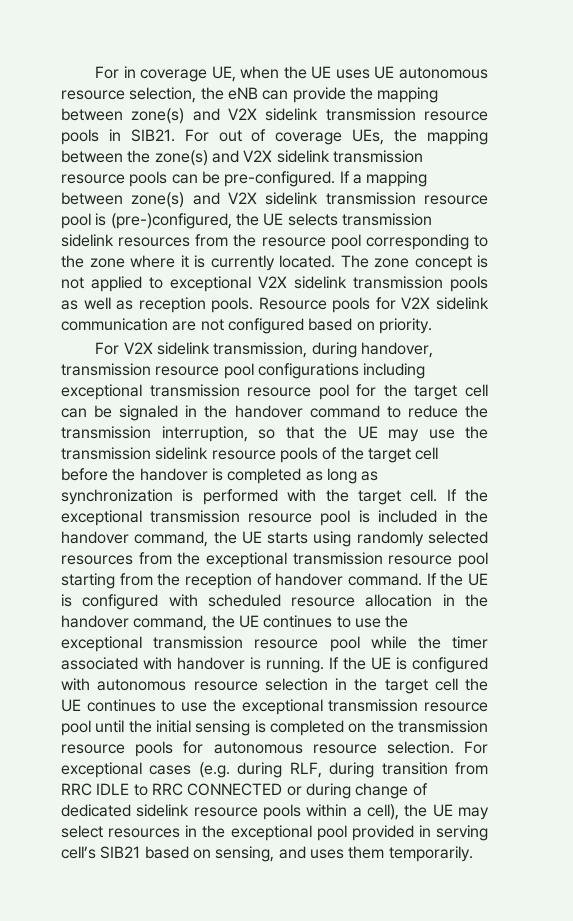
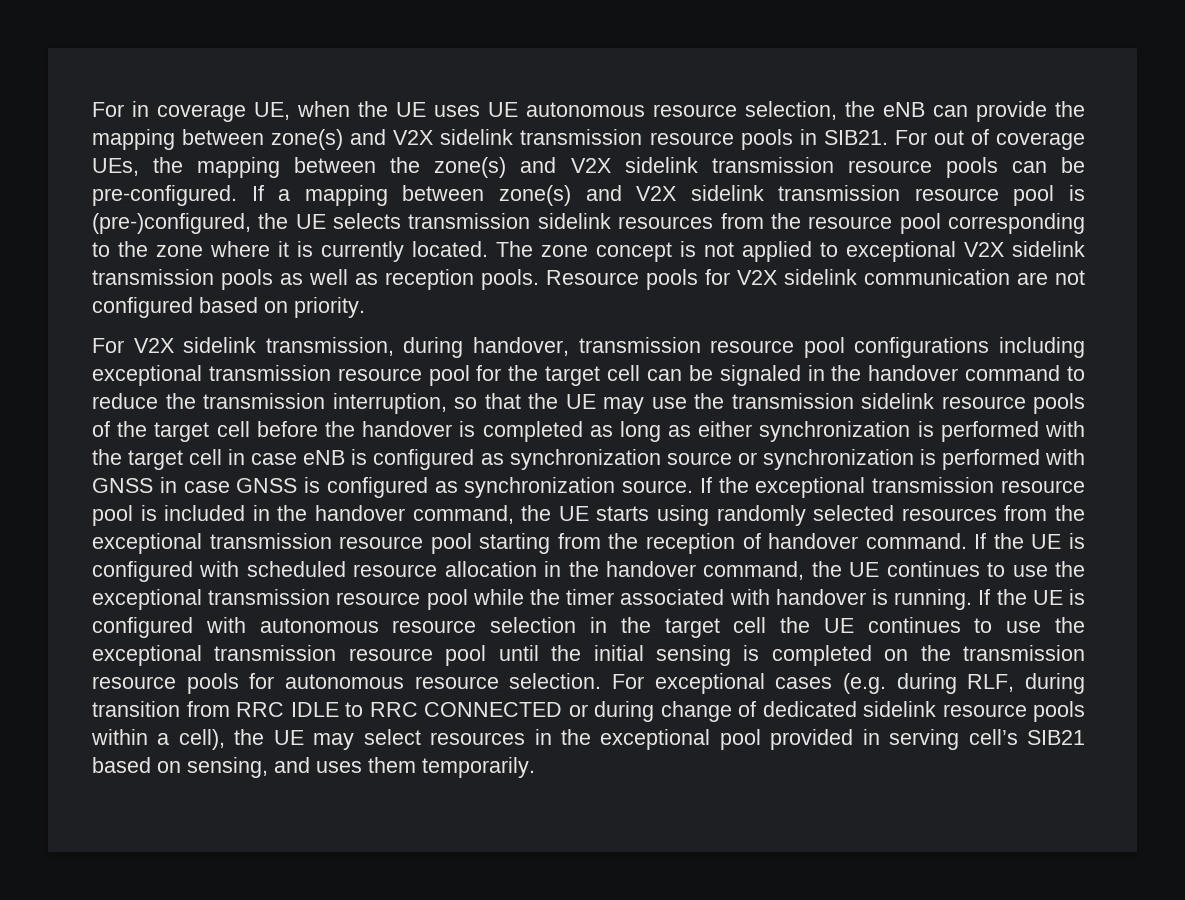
(379, 476) none -> [698,421,753,437] either
[410,489,438,502] cell. -> [189,449,1086,470] [92,477,694,498] cell in case eNB is configured as synchronization source or synchronization is performed with GNSS in case GNSS is configured as synchronization source.

